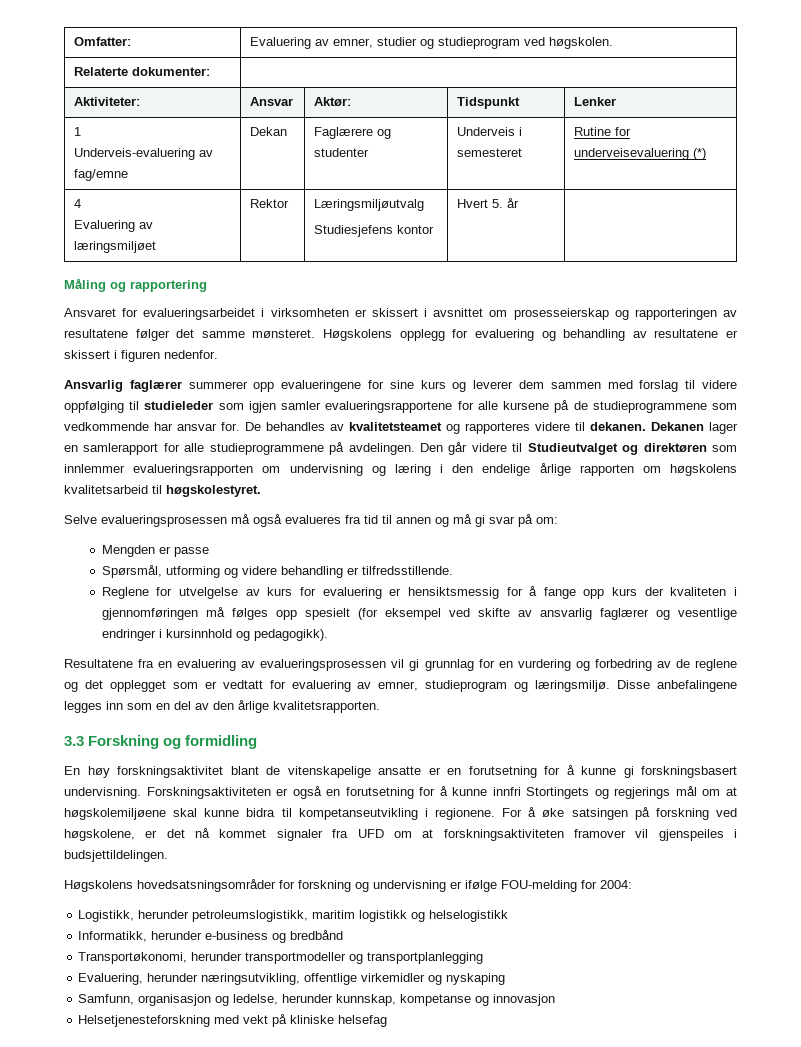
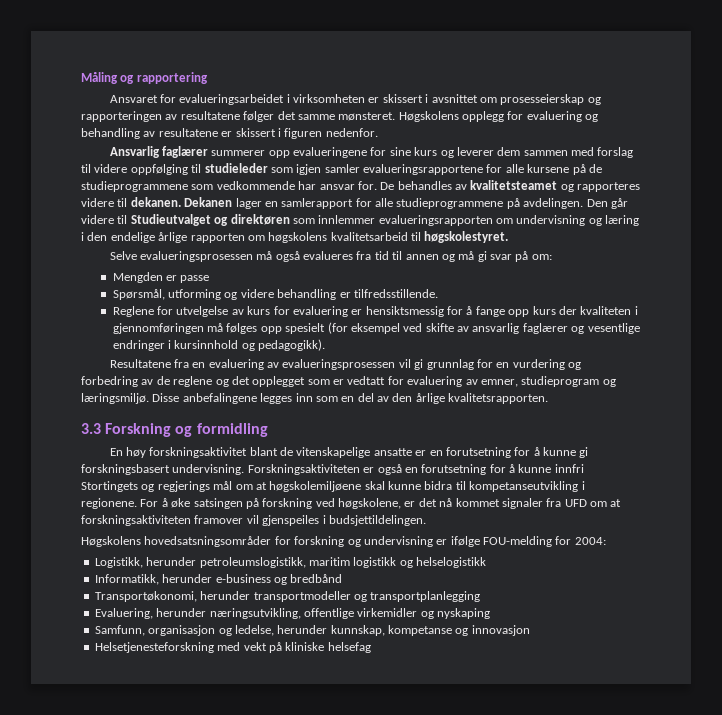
[73,37,131,46] [249,37,613,49] [73,67,210,76] [73,97,140,106] [249,97,293,106] [313,97,351,106] [456,97,520,109] [573,97,616,106] [73,127,81,136] [73,148,213,160] [73,169,128,181] [249,127,287,136] [313,127,391,139] [313,148,369,157] [456,127,522,136] [456,148,522,157] [573,127,631,136] [573,148,706,160] [73,199,81,208] [73,220,153,232] [73,241,156,253] [249,199,289,208] [313,199,424,211] [313,225,434,237] [456,198,519,208] Omfatter: | Evaluering av emner, studier og studieprogram ved høgskolen. // Relaterte dokumenter: | // Aktiviteter: | Ansvar | Aktør: | Tidspunkt | Lenker // 1 // Underveis-evaluering av fag/emne | Dekan | Faglærere og studenter | Underveis i semesteret | Rutine for underveisevaluering (*) // 4 // Evaluering av læringsmiljøet | Rektor | Læringsmiljøutvalg // Studiesjefens kontor | Hvert 5. år | // -> (81, 78) none

